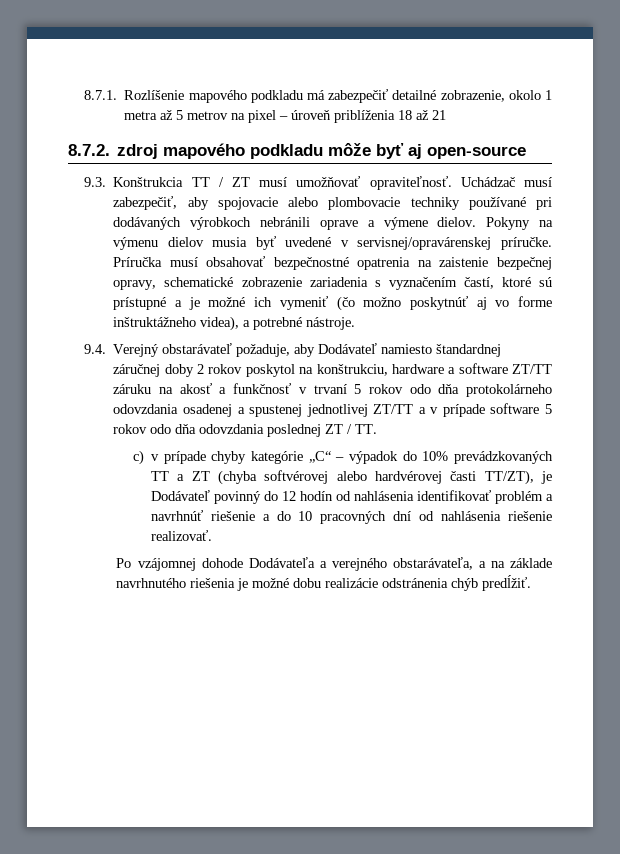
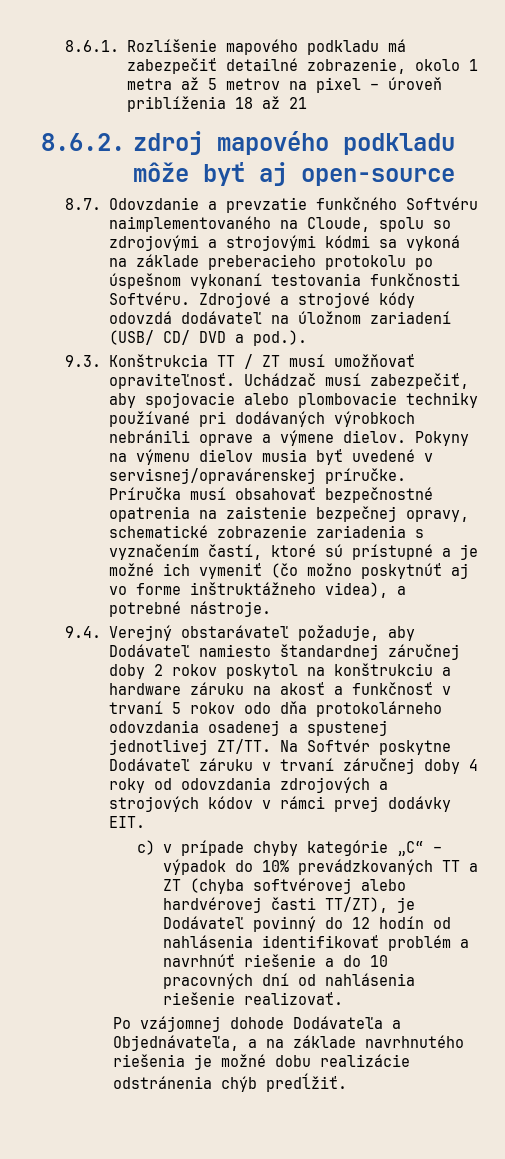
[84,90,118,100] 8.7.1. -> [65,40,120,52] 8.6.1.
[68,144,110,156] 8.7.2. -> [41,133,125,151] 8.6.2.
(527, 152) none -> [65,197,478,213] [108,216,451,232] [108,235,460,251] [108,254,433,270] [108,273,460,289] [108,292,415,308] [108,311,451,324] [108,330,307,346] // 8.7. Odovzdanie a prevzatie funkčného Softvéru naimplementovaného na Cloude, spolu so zdrojovými a strojovými kódmi sa vykoná na základe preberacieho protokolu po úspešnom vykonaní testovania funkčnosti Softvéru. Zdrojové a strojové kódy odovzdá dodávateľ na úložnom zariadení (USB/ CD/ DVD a pod.).
[316,363,552,376] konštrukciu, hardware a software ZT/TT -> [333,663,451,676] [108,683,181,695] konštrukciu a hardware
[373,403,553,417] [113,424,378,437] ZT/TT a v prípade software 5 rokov odo dňa odovzdania poslednej ZT / TT. -> [216,739,451,755] [108,758,478,774] [108,777,388,793] [108,796,451,812] [108,816,145,828] ZT/TT. Na Softvér poskytne Dodávateľ záruku v trvaní záručnej doby 4 roky od odovzdania zdrojových a strojových kódov v rámci prvej dodávky EIT.
[331,557,473,571] verejného obstarávateľa, -> [113,1035,240,1051] Objednávateľa,

